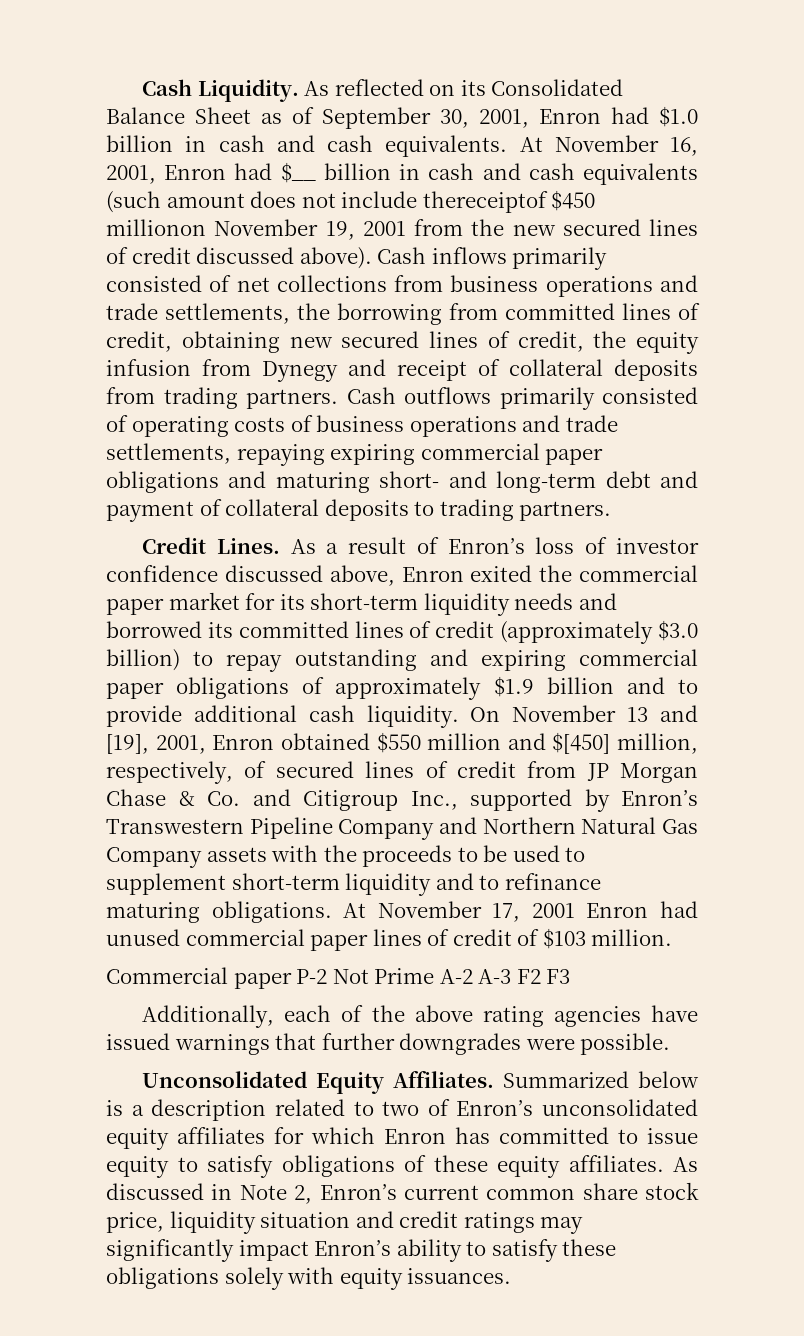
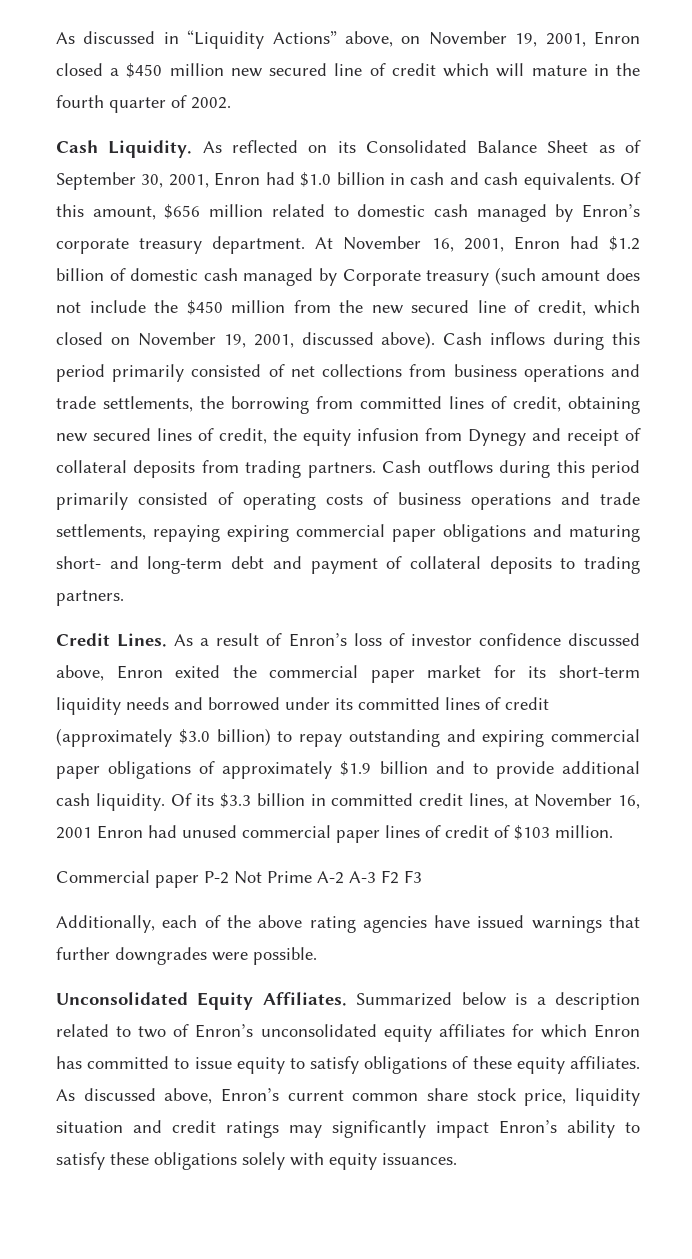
(142, 87) none -> [56,30,640,49] [56,63,640,78] [56,95,231,113] As discussed in “Liquidity Actions” above, on November 19, 2001, Enron closed a $450 million new secured line of credit which will mature in the fourth quarter of 2002. //
(508, 146) none -> [620,172,642,185] [56,204,640,222] [56,236,306,254] Of this amount, $656 million related to domestic cash managed by Enron’s corporate treasury department.
[280,162,698,185] $__ billion in cash and cash equivalents -> [608,236,640,251] [56,268,490,286] $1.2 billion of domestic cash managed by Corporate treasury
[422,190,596,213] [106,219,698,240] [106,247,191,264] thereceiptof $450 millionon November 19, 2001 from the new secured lines of credit -> [154,300,640,316] [56,332,294,348] the $450 million from the new secured line of credit, which closed on November 19, 2001,
(507, 255) none -> [553,332,640,350] [56,364,105,382] during this period
(491, 395) none -> [499,460,641,478] during this period
(202, 629) none -> [285,697,330,710] under
[470,705,698,722] [106,732,698,754] [106,761,698,784] [106,789,698,812] [106,817,698,840] [106,845,586,868] [106,873,601,896] [106,901,521,923] On November 13 and [19], 2001, Enron obtained $550 million and $[450] million, respectively, of secured lines of credit from JP Morgan Chase & Co. and Citigroup Inc., supported by Enron’s Transwestern Pipeline Company and Northern Natural Gas Company assets with the proceeds to be used to supplement short-term liquidity and to refinance maturing obligations. At November 17, -> [170,793,640,809] Of its $3.3 billion in committed credit lines, at November 16,
[211,1184,313,1204] in Note 2, -> [164,1088,213,1104] above,

